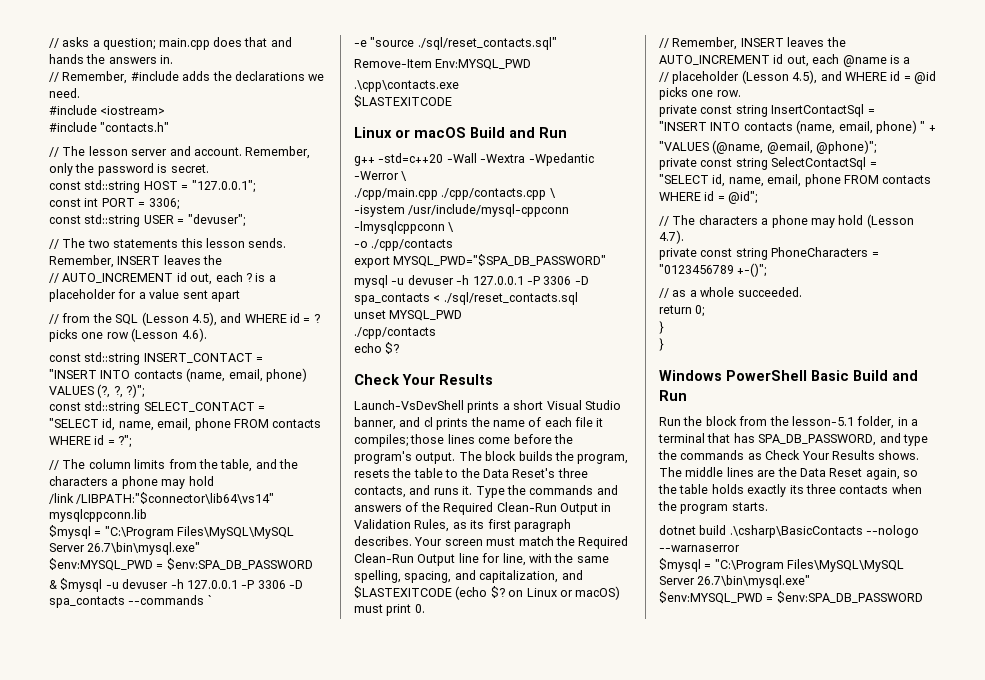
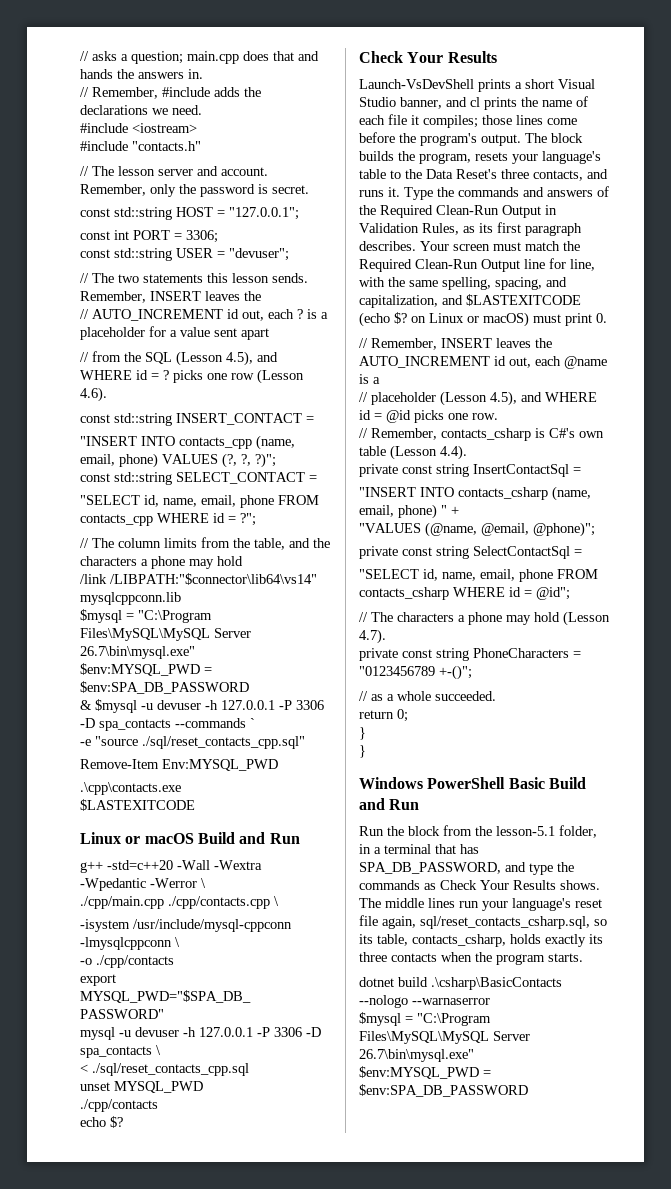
[133,370,183,379] contacts -> [179,437,252,449] contacts_cpp
[272,419,322,428] contacts -> [80,514,153,526] contacts_cpp
[417,37,557,50] ./sql/reset_contacts.sql" -> [142,736,305,749] ./sql/reset_contacts_cpp.sql"
[433,292,578,305] < ./sql/reset_contacts.sql -> [156,1045,161,1055] [80,1063,249,1076] \ // < ./sql/reset_contacts_cpp.sql
[392,468,412,478] the -> [512,151,601,164] your language's
(741, 93) none -> [359,428,604,441] [359,445,467,460] // // Remember, contacts_csharp is C#'s own table (Lesson 4.4).
[743,122,793,131] contacts -> [458,487,548,500] contacts_csharp
[882,175,932,184] contacts -> [359,587,449,600] contacts_csharp
[757,467,918,480] [658,484,709,494] are the Data Reset again, so the table -> [459,898,602,911] [359,915,607,929] [359,934,506,947] run your language's reset file again, sql/reset_contacts_csharp.sql, so its table, contacts_csharp,

